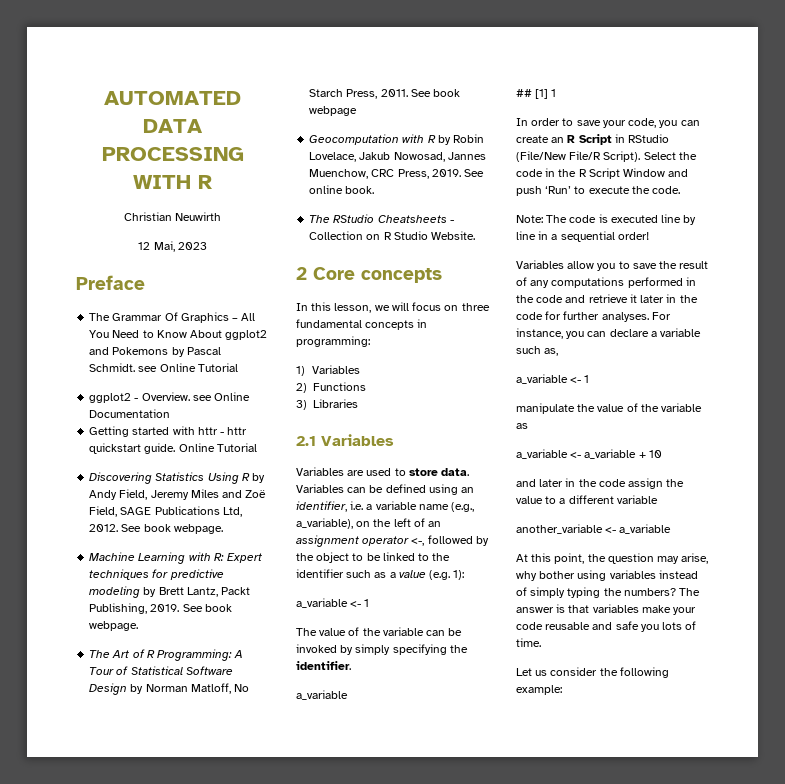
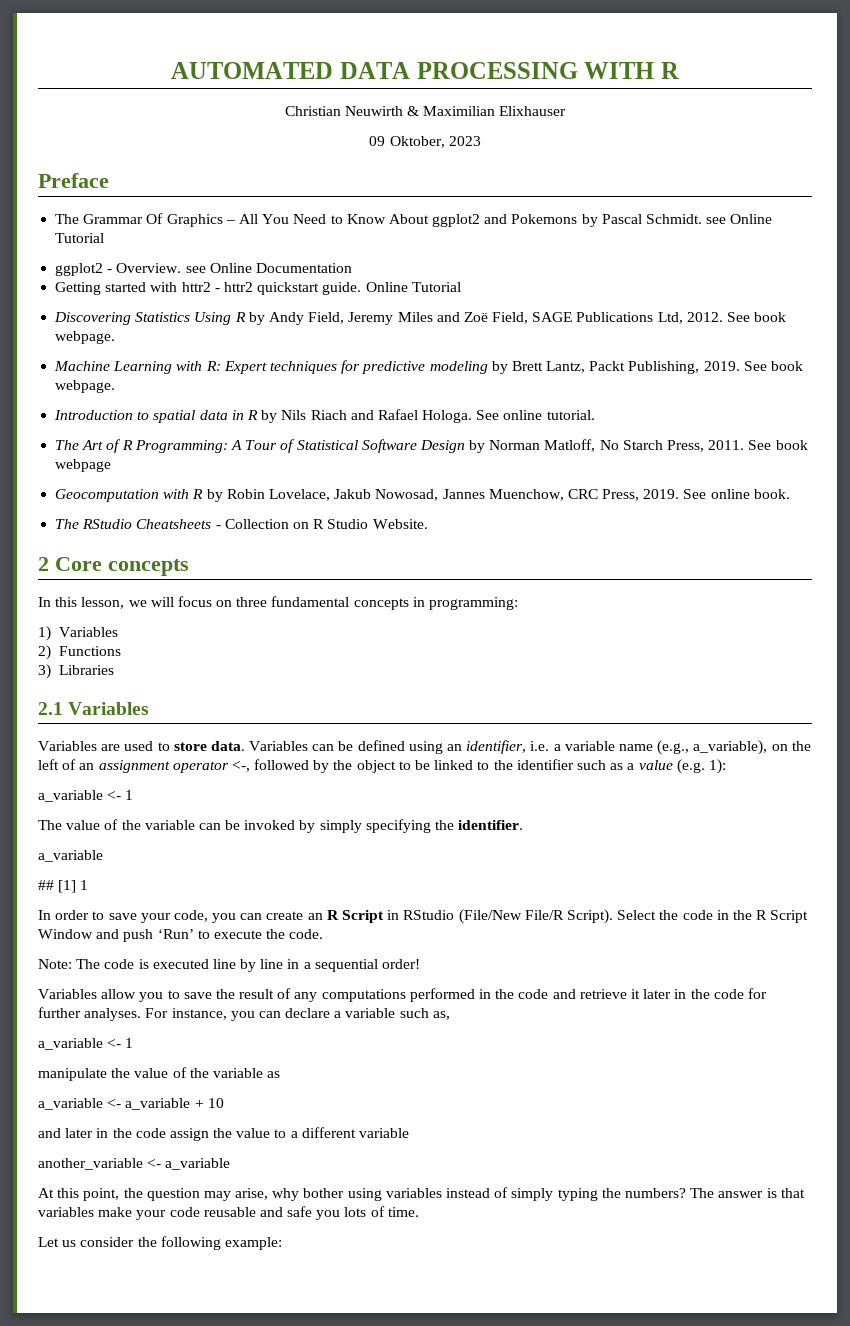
[138,241,175,252] // 12 Mai, -> [407,106,567,116] [369,136,445,148] & Maximilian Elixhauser // 09 Oktober,
[197,427,248,435] httr - httr -> [181,282,253,292] httr2 - httr2
(139, 626) none -> [54,409,595,423] // Introduction to spatial data in R by Nils Riach and Rafael Hologa. See online tutorial.

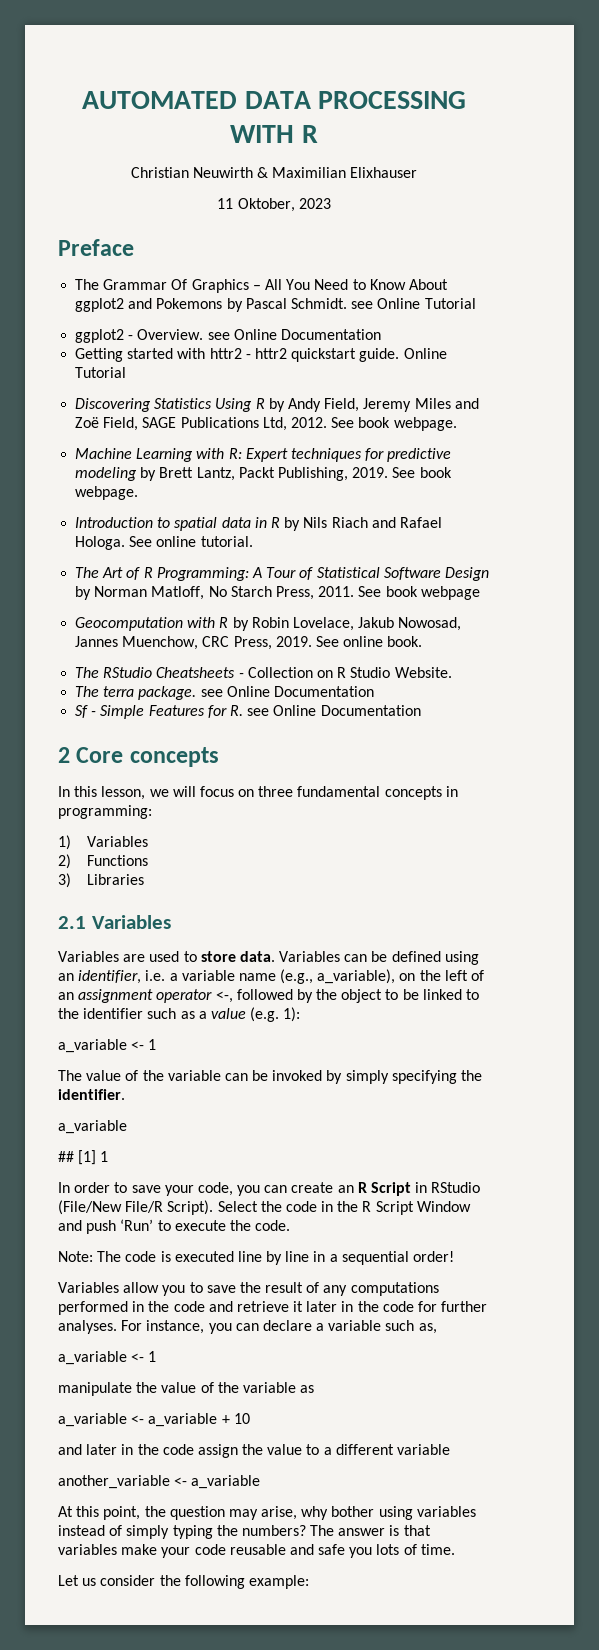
[369,136,386,146] 09 -> [217,198,234,209] 11
(428, 524) none -> [75,686,374,700] [75,705,421,719] // The terra package. see Online Documentation // Sf - Simple Features for R. see Online Documentation

